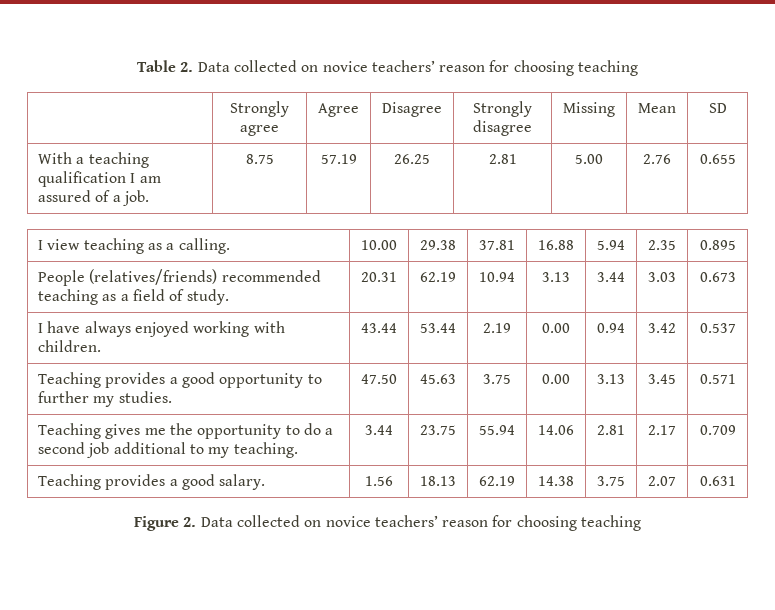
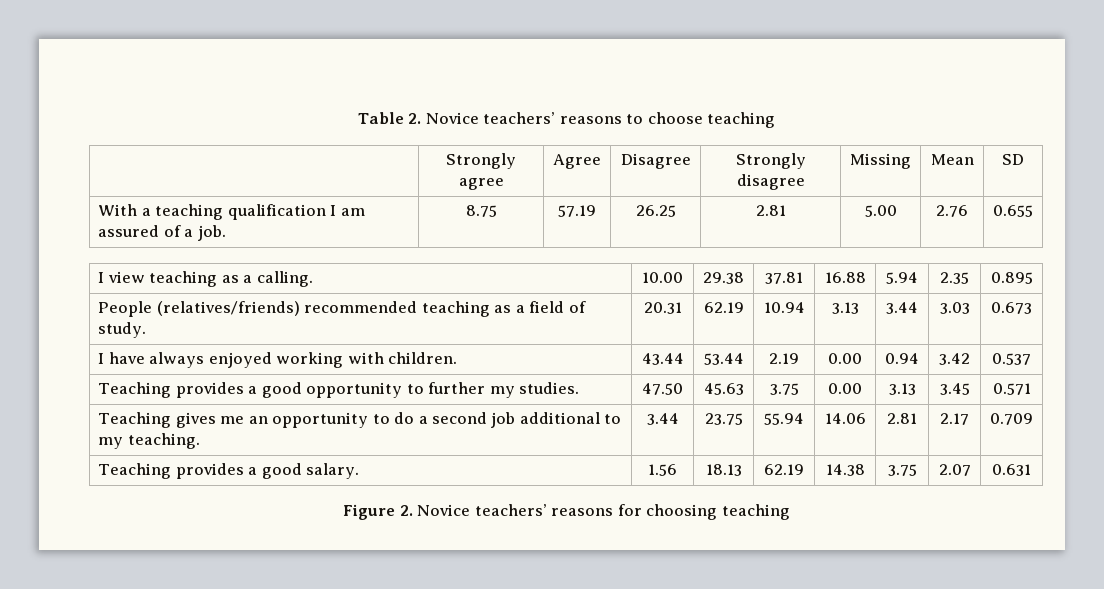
[197,60,574,76] Data collected on novice teachers’ reason for choosing -> [425,112,703,124] Novice teachers’ reasons to choose
[169,423,193,435] the -> [248,416,268,424] an
[200,515,489,527] Data collected on novice teachers’ reason -> [417,504,614,516] Novice teachers’ reasons

